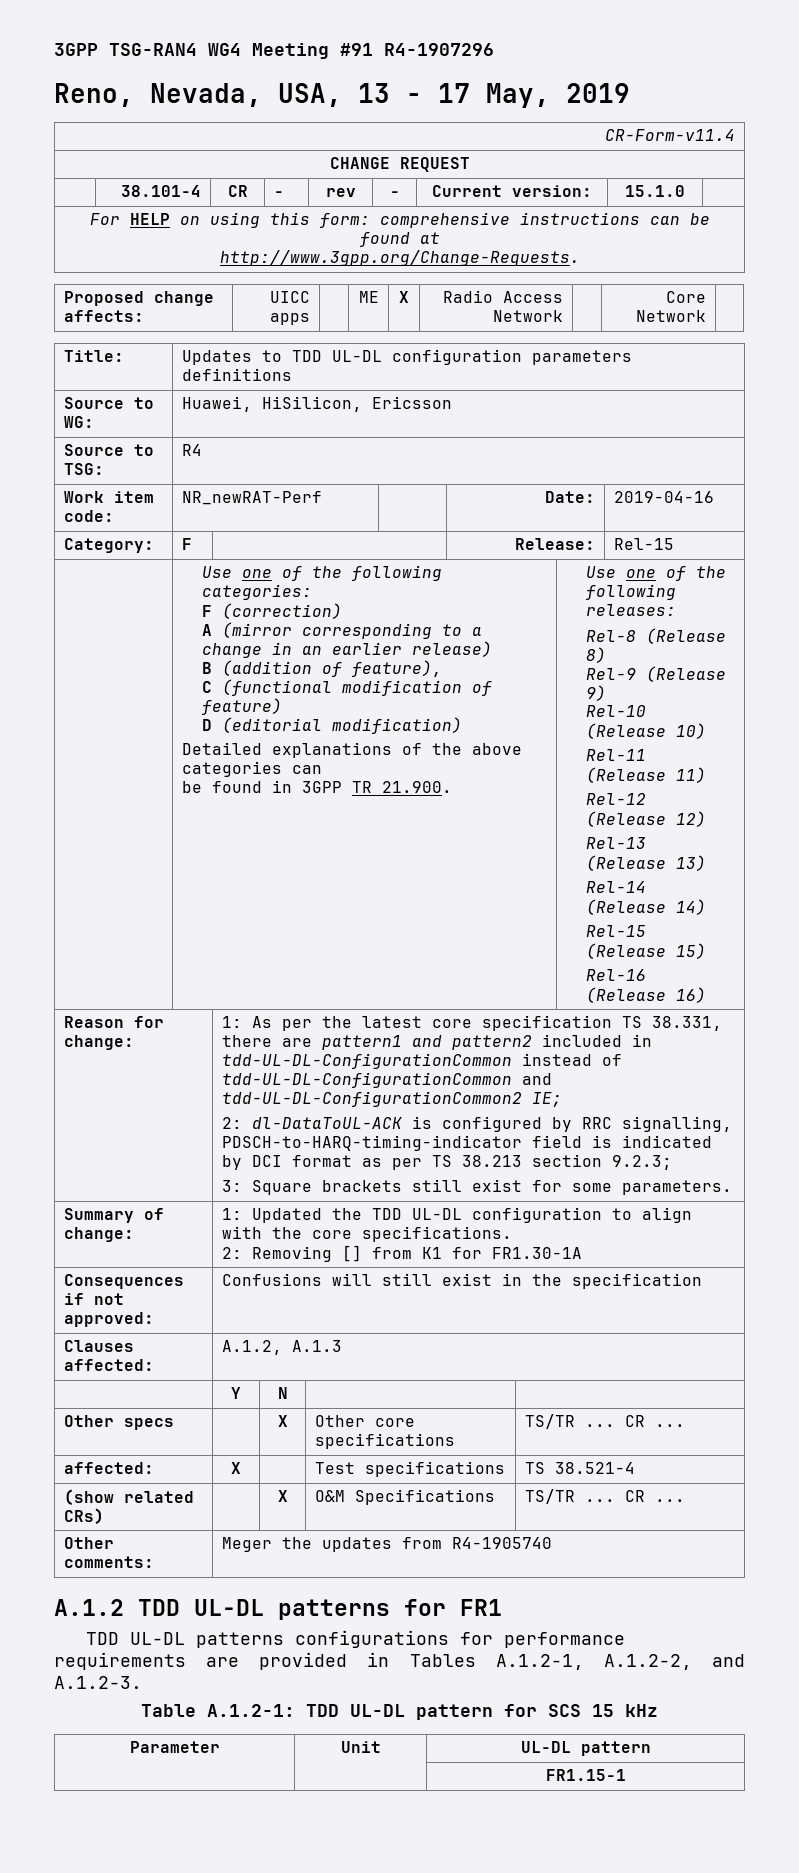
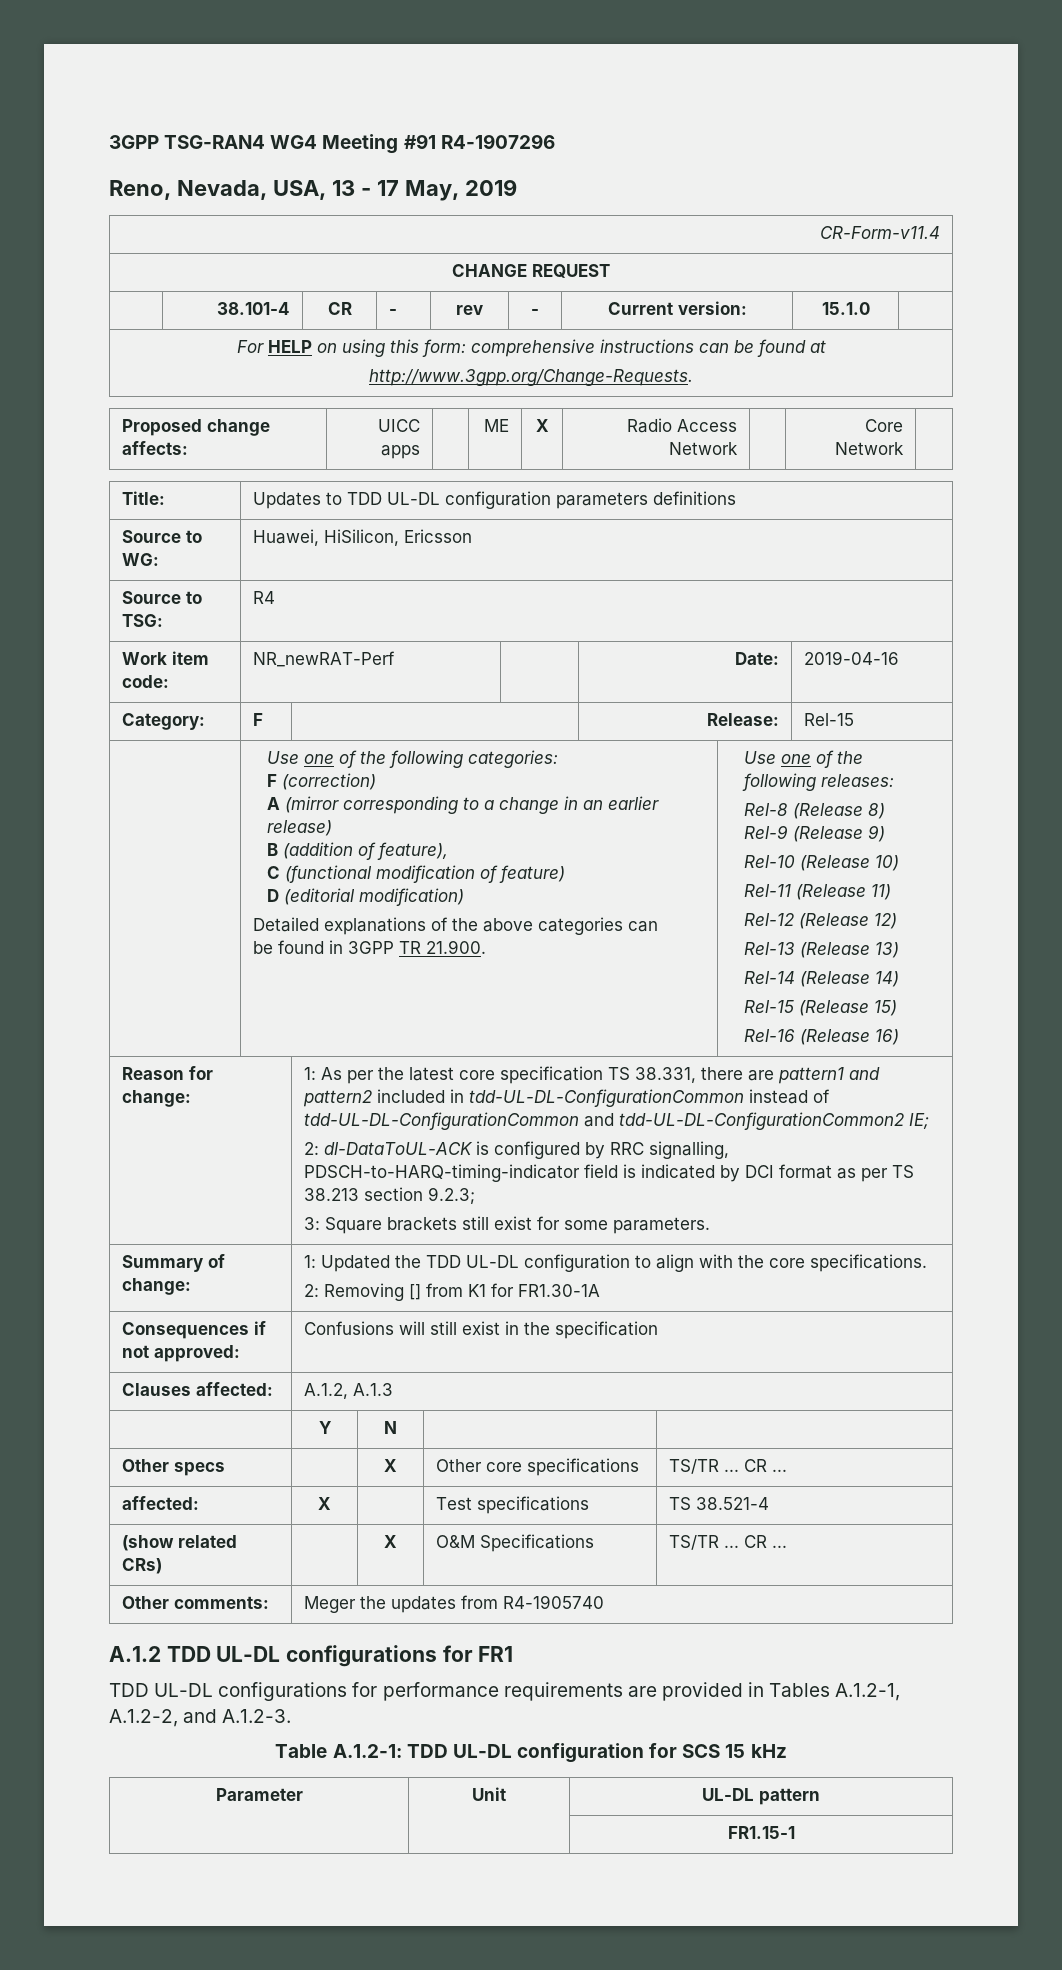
[278,1599,390,1620] patterns -> [286,1645,438,1667] configurations
[195,1632,284,1648] patterns -> (214, 1690) none
[416,1704,493,1720] pattern -> [517,1743,644,1763] configuration

